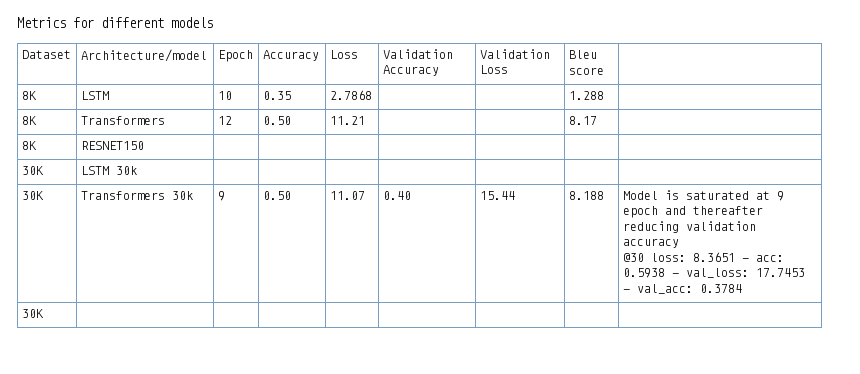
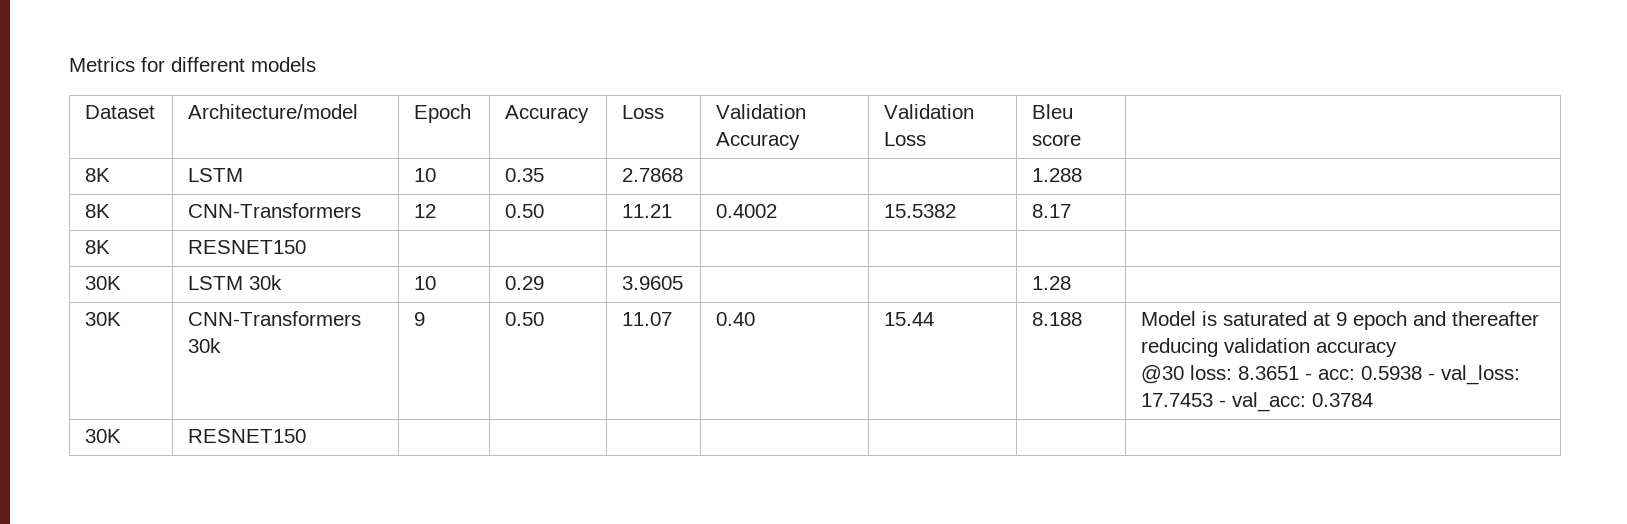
[80,116,165,125] Transformers -> [188,203,362,218] CNN-Transformers
(365, 120) | -> [716,204,778,218] [884,204,957,218] 0.4002 | 15.5382
[21,191,44,200] [80,191,165,200] | | | | | | // 30K | Transformers -> [414,276,437,290] [505,276,545,290] [622,276,684,290] [1032,276,1072,290] [85,312,122,326] [188,311,362,326] 10 | 0.29 | 3.9605 | | | 1.28 | // 30K | CNN-Transformers
(44, 313) none -> [188,429,307,443] RESNET150

